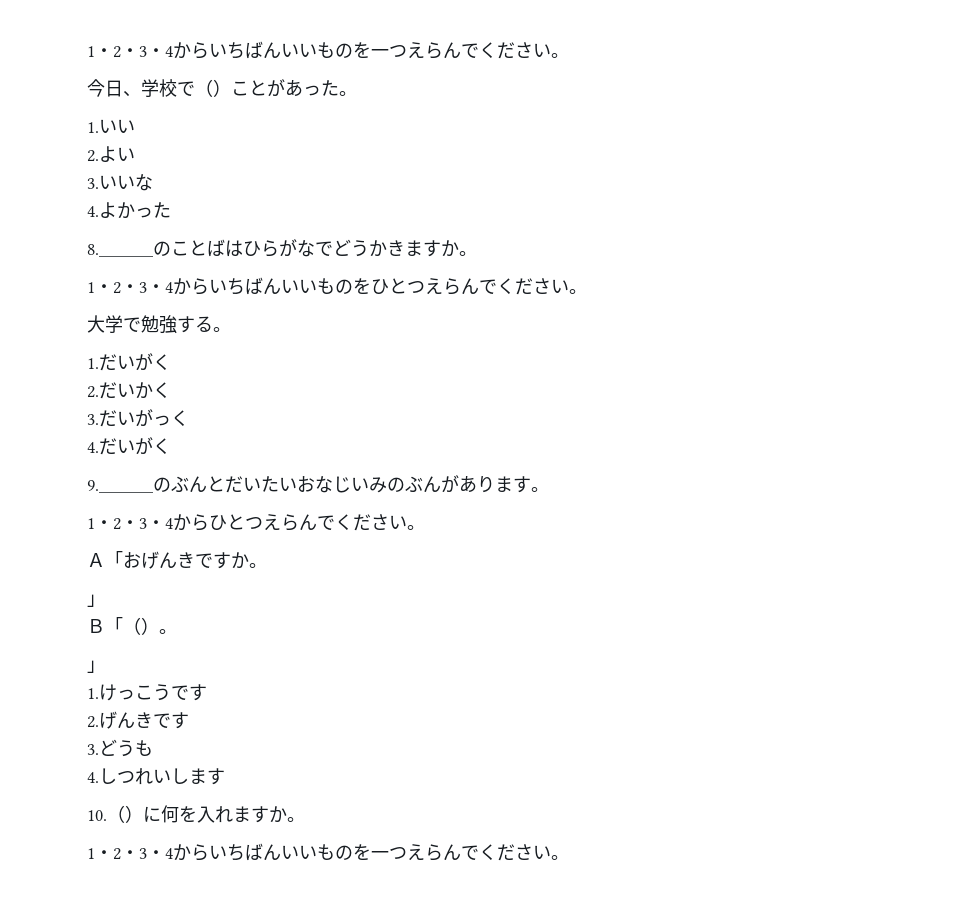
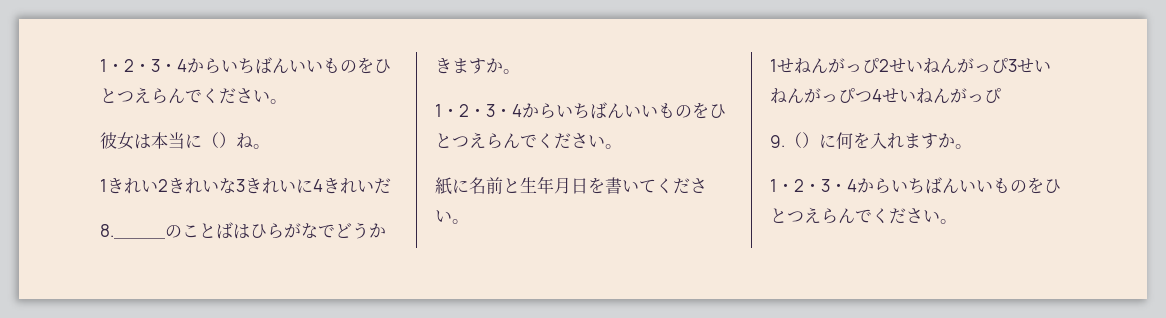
[371,42,569,59] [87,79,357,97] [87,119,135,133] [87,146,135,162] [87,174,153,191] [87,202,171,219] 一つえらんでください。 // 今日、学校で（）ことがあった。 // 1.いい // 2.よい // 3.いいな // 4.よかった -> [374,59,391,73] [100,87,287,104] [100,132,270,150] [100,178,391,194] ひとつえらんでください。 // 彼女は本当に（）ね。 // 1きれい2きれいな3きれいに4きれいだ
[87,315,231,334] [87,353,171,371] [87,382,171,399] [87,409,189,427] [87,437,171,455] [87,480,99,491] [99,475,549,493] [87,514,425,531] [87,551,267,569] [87,594,105,607] [87,617,177,635] [87,660,105,673] [87,684,207,701] [87,711,189,729] [87,739,153,757] [87,768,225,785] [87,810,107,821] 大学で勉強する。 // 1.だいがく // 2.だいかく // 3.だいがっく // 4.だいがく // 9.＿＿＿のぶんとだいたいおなじいみのぶんがあります。 // 1・2・3・4からひとつえらんでください。 // Ａ「おげんきですか。 // 」 // Ｂ「（）。 // 」 // 1.けっこうです // 2.げんきです // 3.どうも // 4.しつれいします // 10. -> [435,176,707,195] [435,210,469,224] [770,58,1051,74] [770,88,1001,104] [770,135,785,148] 紙に名前と生年月日を書いてください。 // 1せねんがっぴ2せいねんがっぴ3せいねんがっぴつ4せいねんがっぴ // 9.
[371,851,389,859] 一 -> [1044,179,1061,193] [770,208,787,223] ひと

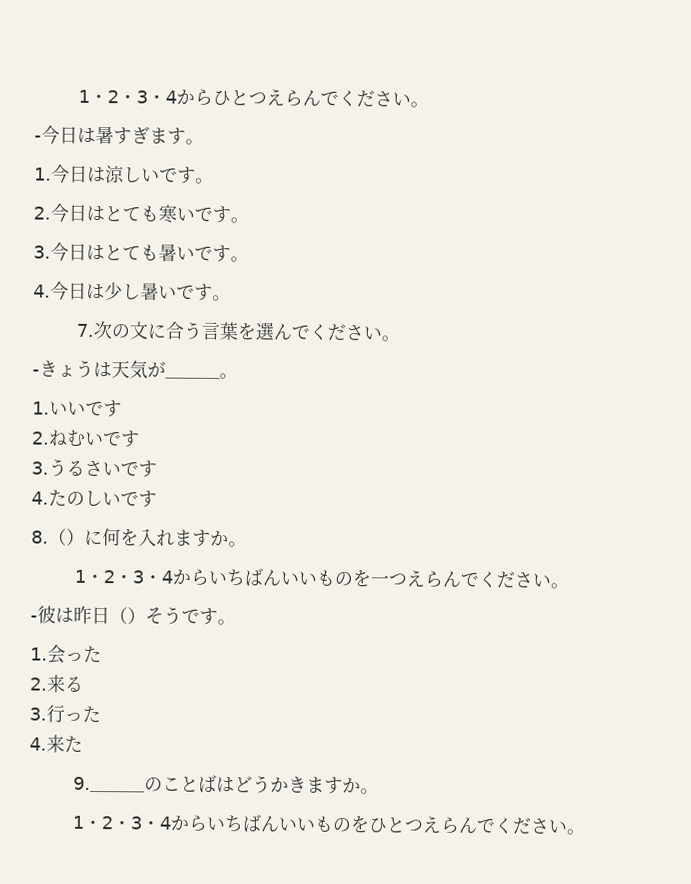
[100,57,391,74] [100,87,287,104] [100,132,270,150] [100,178,391,194] [100,224,114,237] 1・2・3・4からいちばんいいものをひとつえらんでください。 // 彼女は本当に（）ね。 // 1きれい2きれいな3きれいに4きれいだ // 8. -> [78,88,430,108] [34,125,204,145] [34,164,214,184] [33,203,249,224] [33,242,249,263] [33,281,231,302] [76,320,401,342] [32,359,238,380] [32,400,122,418] [31,429,140,448] [31,458,157,478] [31,489,157,508] [31,528,247,548] [74,568,570,589] [30,605,236,626] [30,644,102,664] [29,674,84,693] [29,704,101,724] [29,734,83,753] [73,776,92,790] 1・2・3・4からひとつえらんでください。 // -今日は暑すぎます。 // 1.今日は涼しいです。 // 2.今日はとても寒いです。 // 3.今日はとても暑いです。 // 4.今日は少し暑いです。 // 7.次の文に合う言葉を選んでください。 // -きょうは天気が＿＿＿。 // 1.いいです // 2.ねむいです // 3.うるさいです // 4.たのしいです // 8.（）に何を入れますか。 // 1・2・3・4からいちばんいいものを一つえらんでください。 // -彼は昨日（）そうです。 // 1.会った // 2.来る // 3.行った // 4.来た // 9.
[250,223,335,239] ひらがなで -> (236, 784) none
[435,176,707,195] [435,210,469,224] [770,58,1051,74] [770,88,1001,104] [770,132,972,149] [770,177,1061,194] [770,207,957,224] // 紙に名前と生年月日を書いてください。 // 1せねんがっぴ2せいねんがっぴ3せいねんがっぴつ4せいねんがっぴ // 9.（）に何を入れますか。 // 1・2・3・4からいちばんいいものをひとつえらんでください。 -> (586, 831) none

